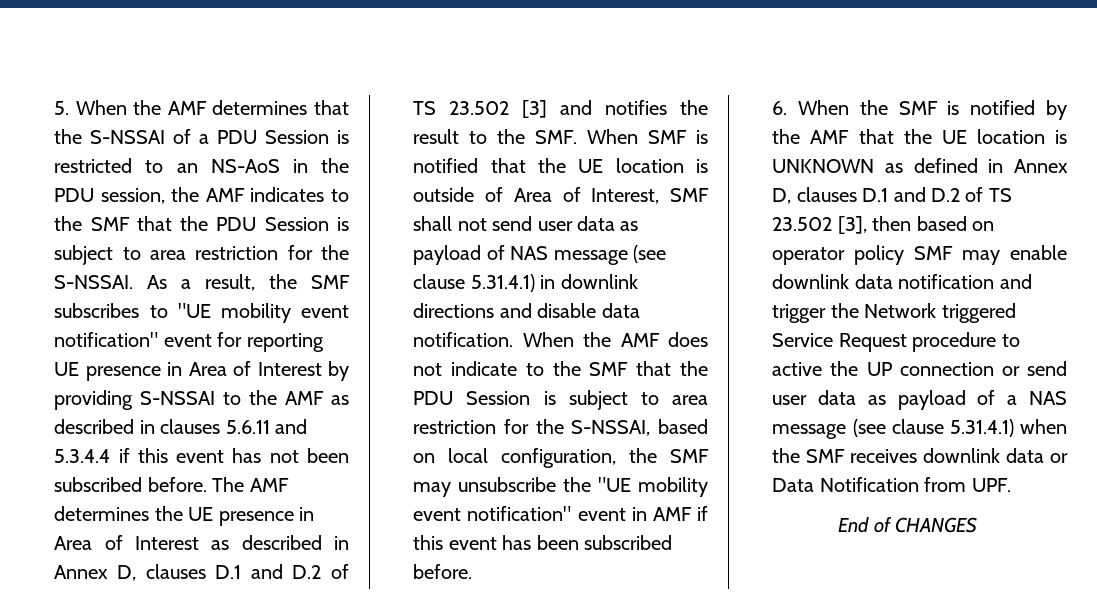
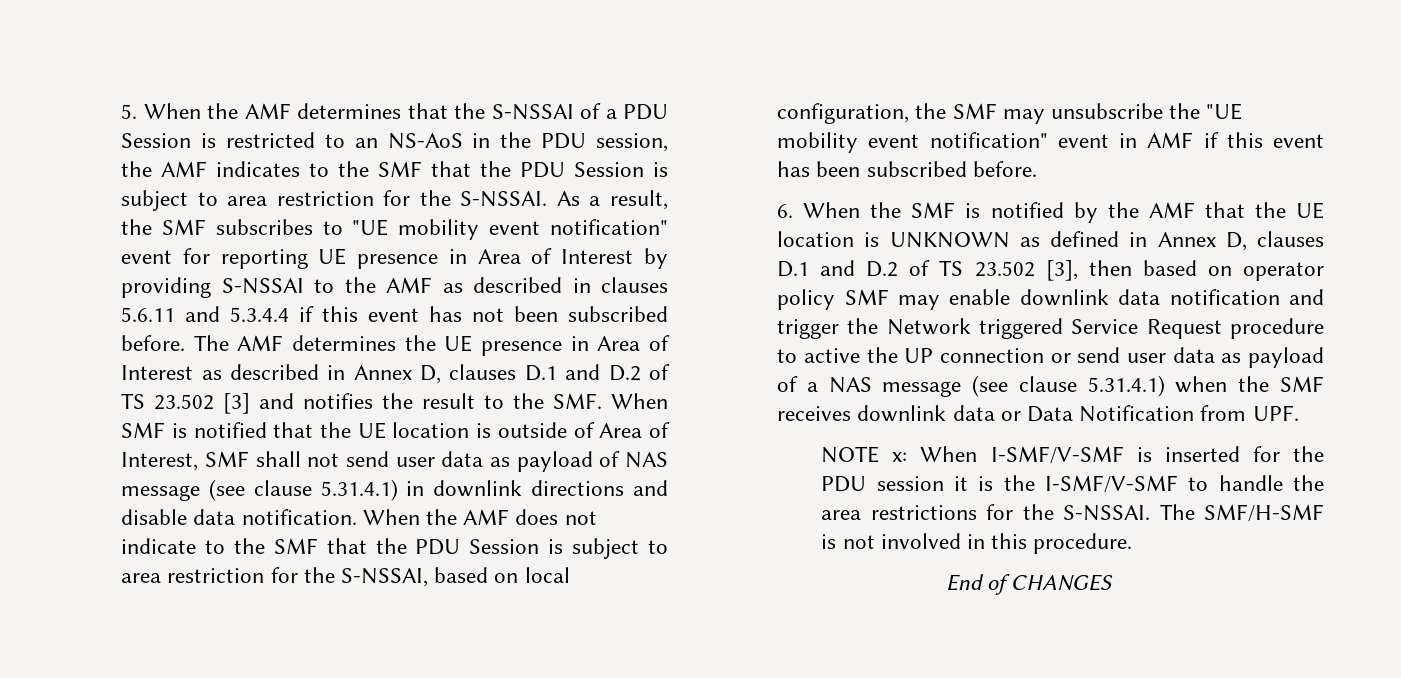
(1011, 485) none -> [821,446,1324,464] [821,475,1324,493] [821,504,1324,522] [821,533,1133,554] // NOTE x: When I-SMF/V-SMF is inserted for the PDU session it is the I-SMF/V-SMF to handle the area restrictions for the S-NSSAI. The SMF/H-SMF is not involved in this procedure.

